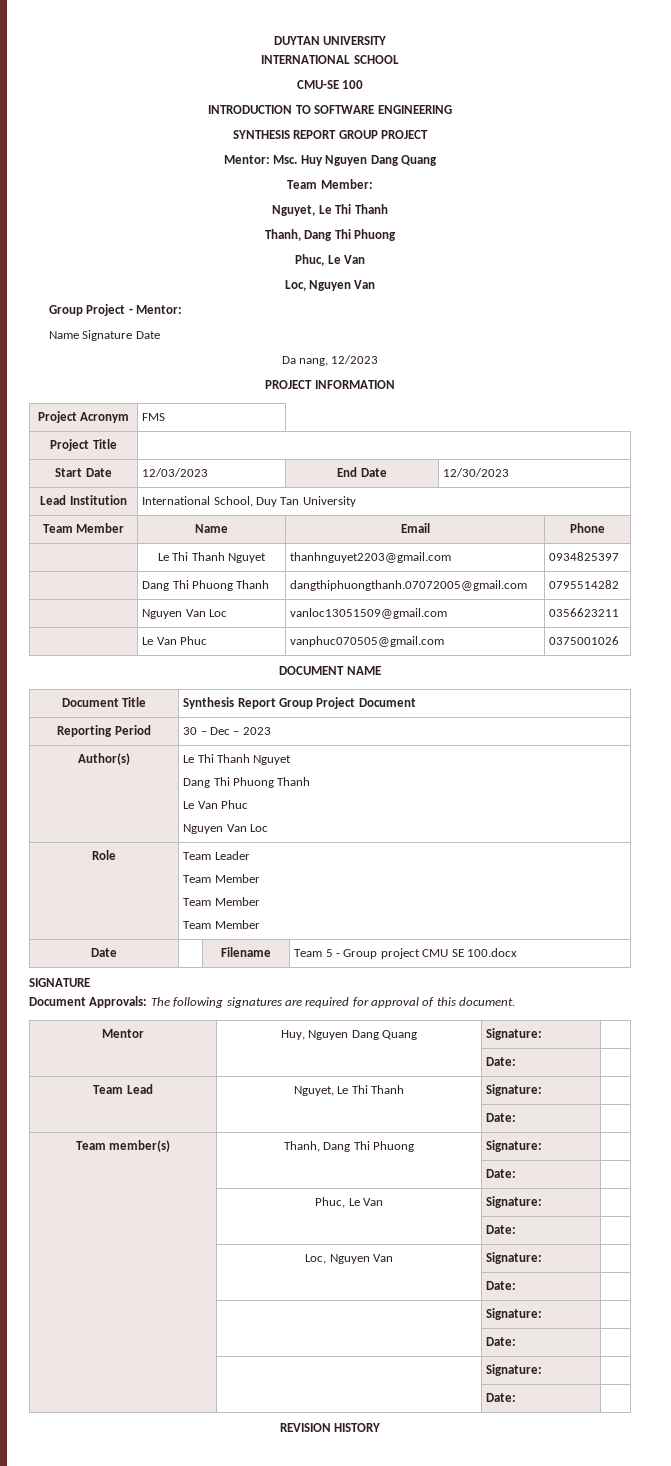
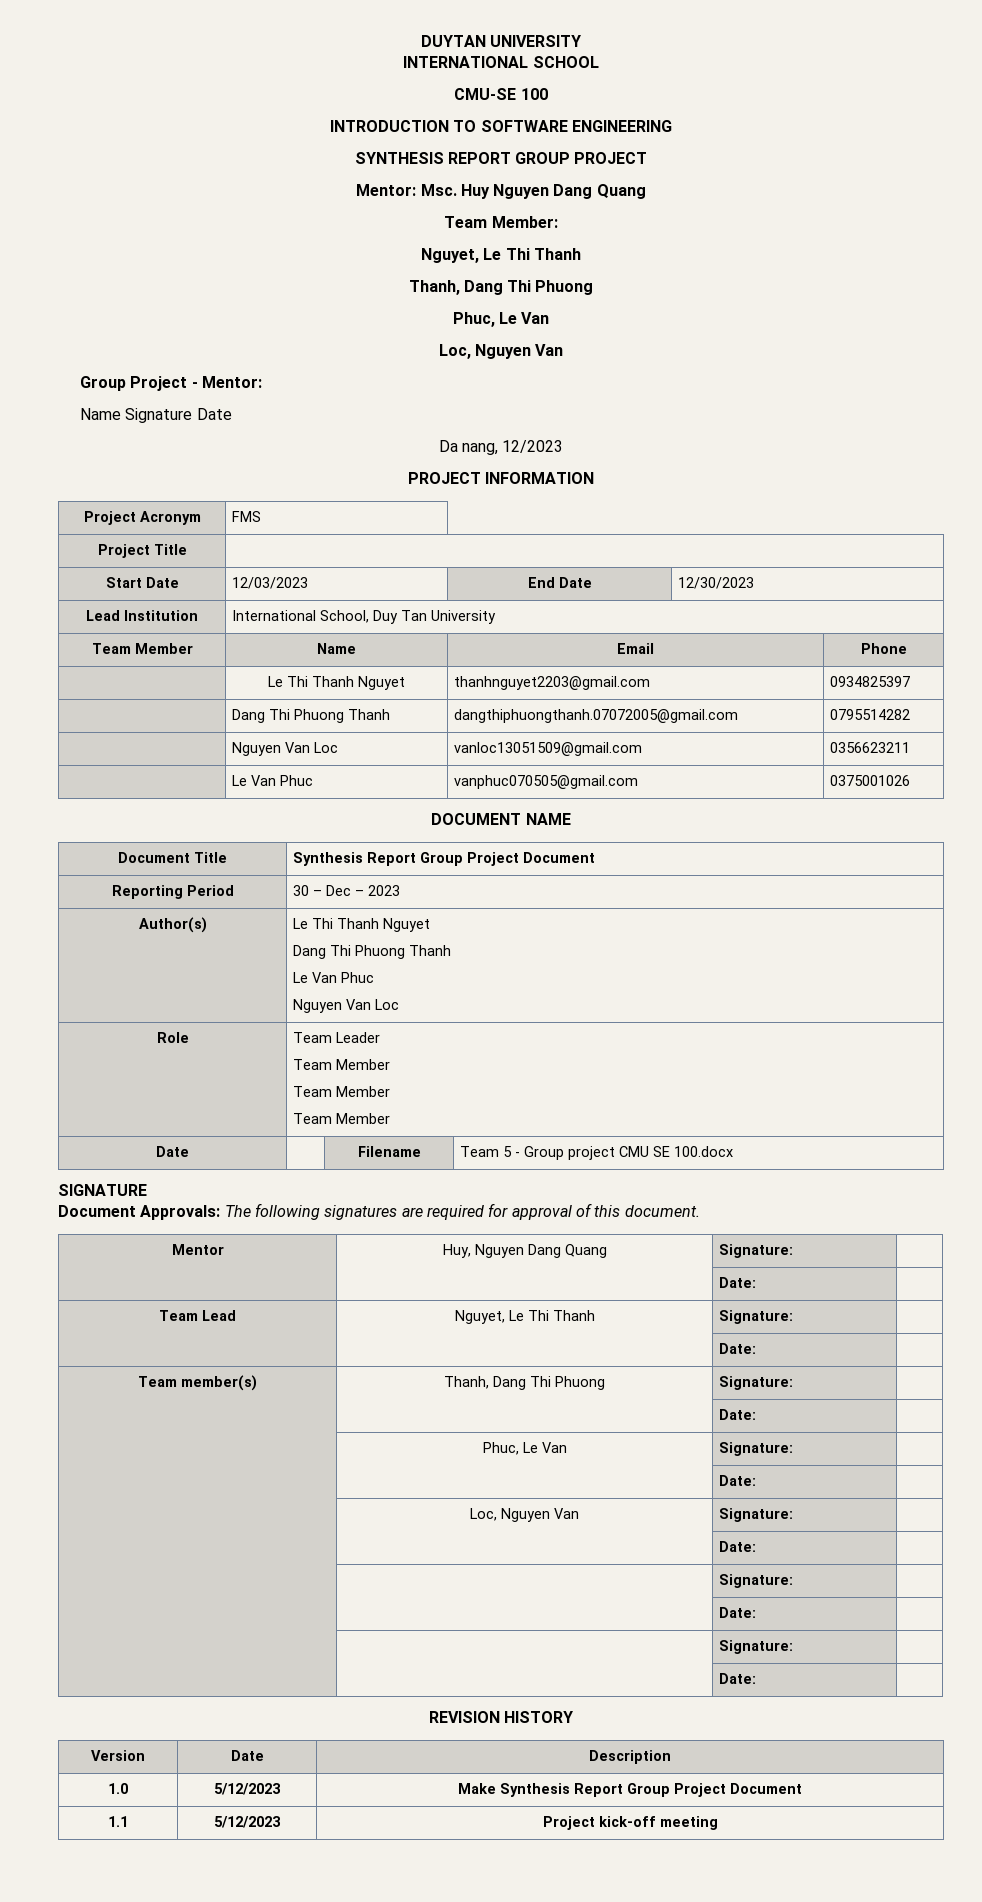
(381, 1427) none -> [91,1750,145,1761] [230,1750,264,1761] [589,1750,671,1764] [108,1783,128,1794] [214,1783,281,1795] [458,1783,802,1797] [108,1816,128,1827] [214,1816,281,1828] [542,1816,718,1830] // Version | Date | Description // 1.0 | 5/12/2023 | Make Synthesis Report Group Project Document // 1.1 | 5/12/2023 | Project kick-off meeting

